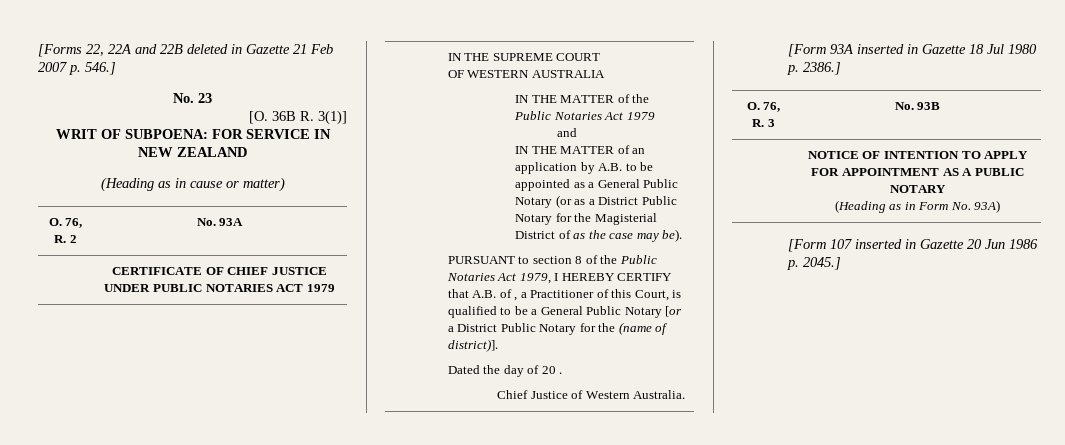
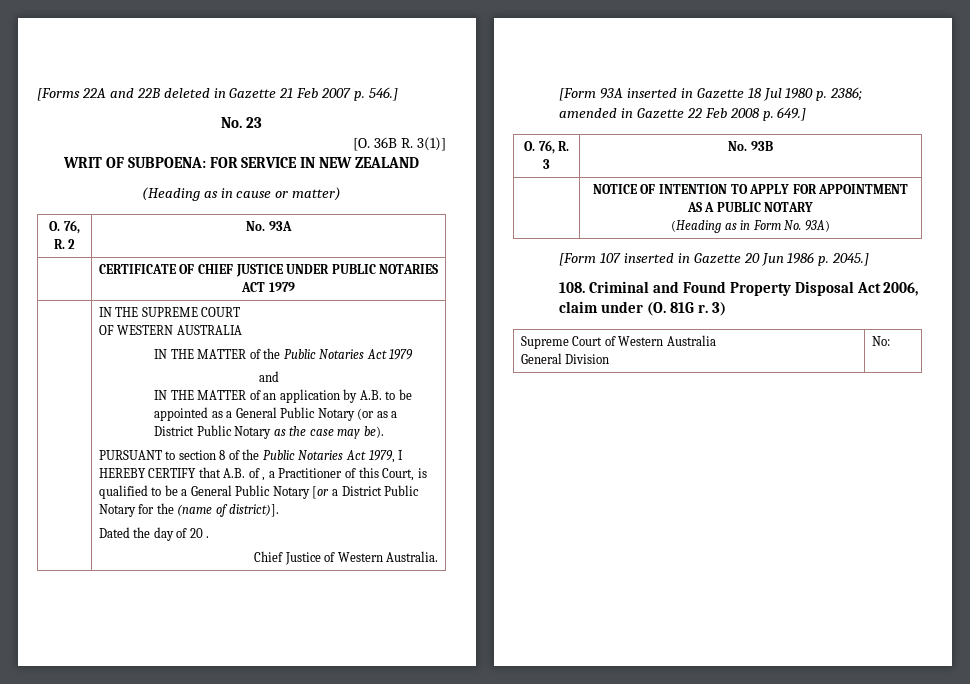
[86,44,104,56] 22, -> (80, 94) none
[555,213,657,225] [515,230,571,239] for the Magisterial District of -> (272, 432) none
[803,62,842,75] 2386.] -> [830,87,863,101] [559,107,807,121] 2386; amended in Gazette 22 Feb 2008 p. 649.]
(842, 263) none -> [559,281,919,296] [559,301,726,316] [520,335,716,349] [520,353,610,364] [871,336,890,346] // 108. Criminal and Found Property Disposal Act 2006, claim under (O. 81G r. 3) // Supreme Court of Western Australia // General Division | No:

